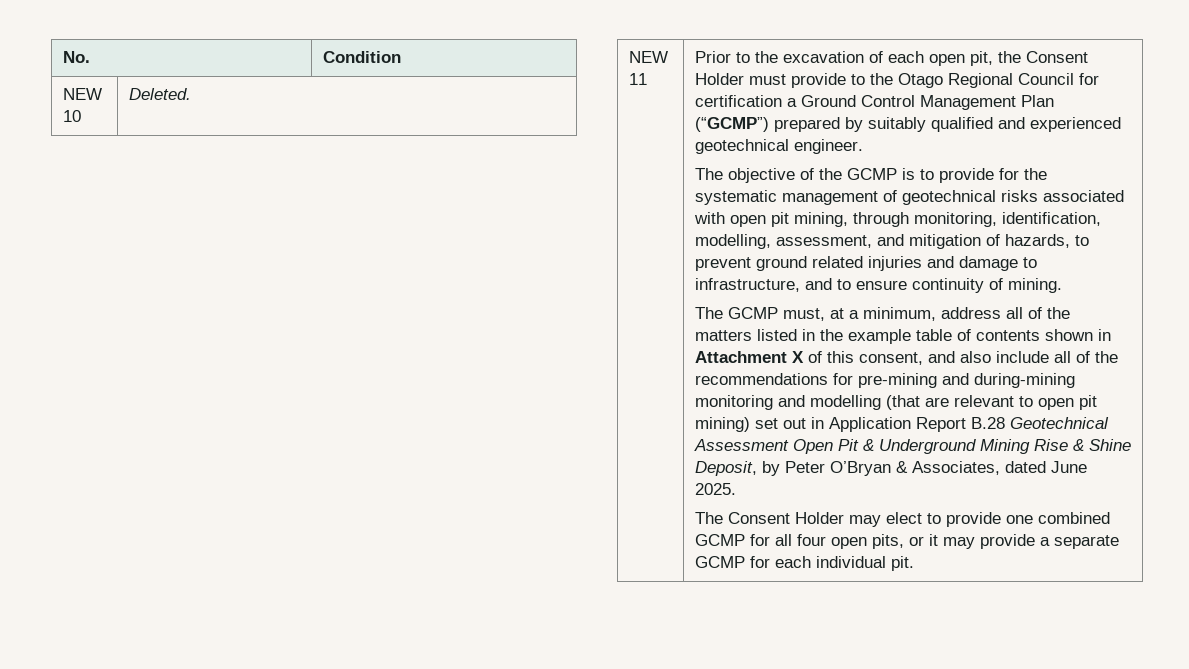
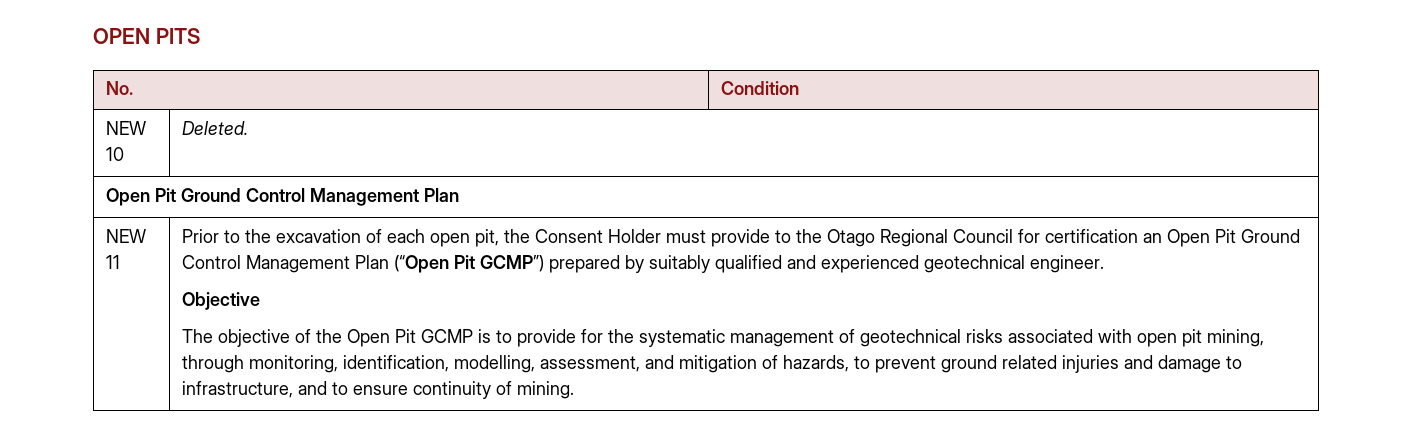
(62, 57) none -> [93,28,200,44] OPEN PITS //
(191, 94) none -> [105,188,459,206] // Open Pit Ground Control Management Plan
[786,95,1054,110] [694,117,769,132] a Ground Control Management Plan (“GCMP”) -> [1142,229,1300,247] [181,255,544,273] an Open Pit Ground Control Management Plan (“Open Pit GCMP”)
(863, 146) none -> [181,292,260,310] // Objective
(842, 174) none -> [346,329,416,347] Open Pit
[694,307,1070,321] [694,329,1111,344] [694,351,1118,365] [694,373,1075,388] [694,395,1097,410] [694,417,1109,432] [693,439,1131,454] [694,461,1087,476] [694,483,736,495] [694,512,1110,527] [694,534,1119,549] [694,556,914,571] // The GCMP must, at a minimum, address all of the matters listed in the example table of contents shown in Attachment X of this consent, and also include all of the recommendations for pre-mining and during-mining monitoring and modelling (that are relevant to open pit mining) set out in Application Report B.28 Geotechnical Assessment Open Pit & Underground Mining Rise & Shine Deposit, by Peter O’Bryan & Associates, dated June 2025. // The Consent Holder may elect to provide one combined GCMP for all four open pits, or it may provide a separate GCMP for each individual pit. -> (574, 390) none

